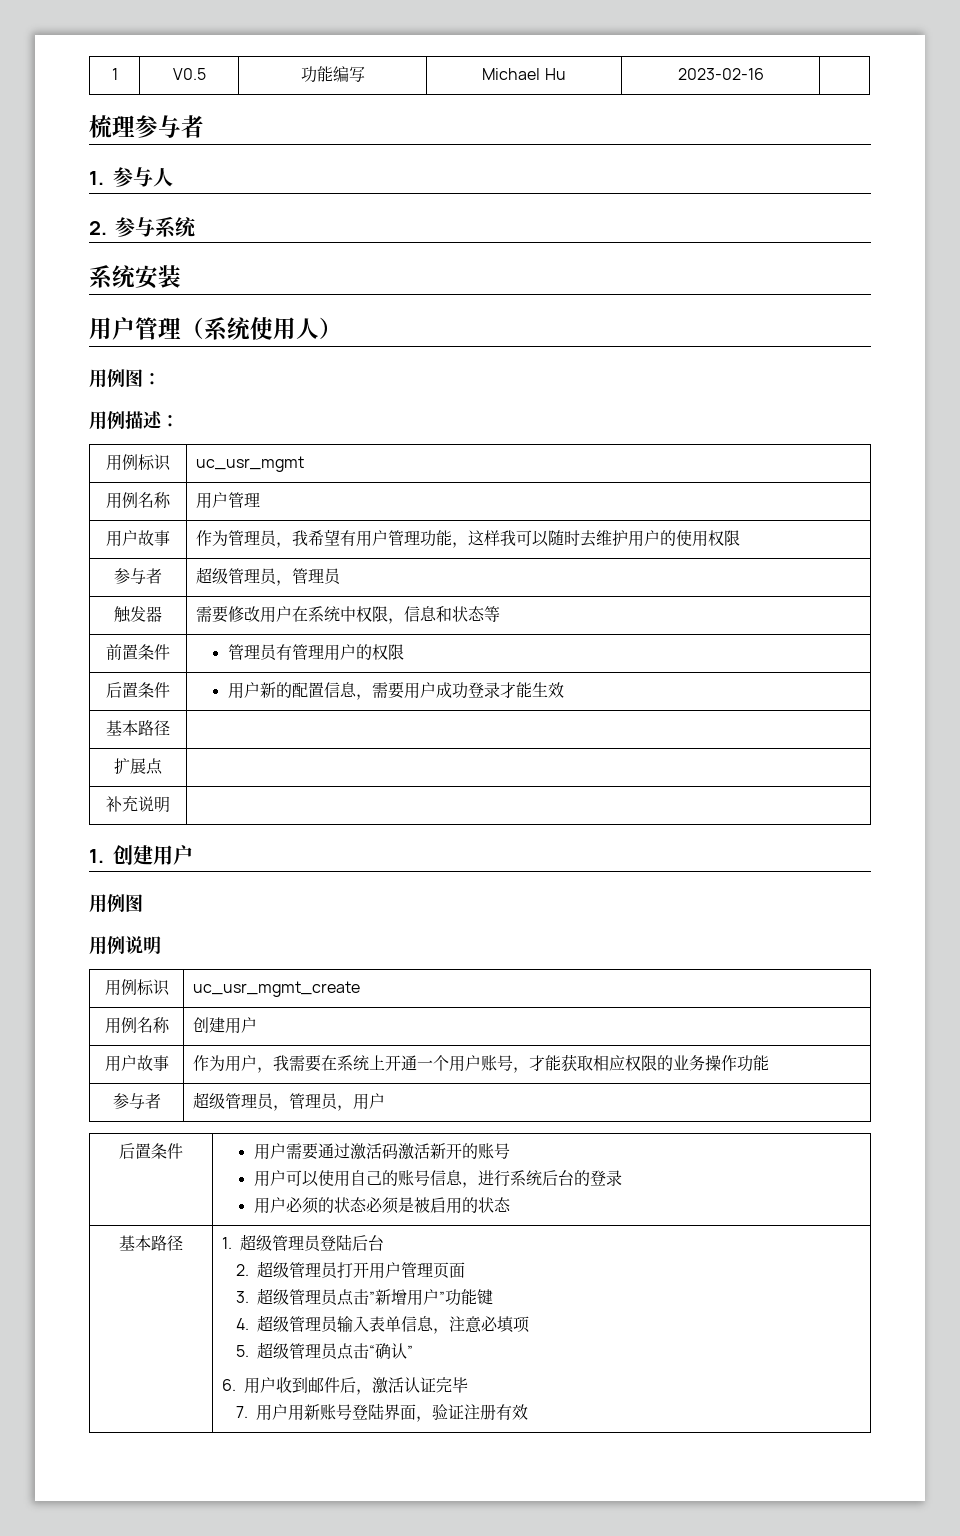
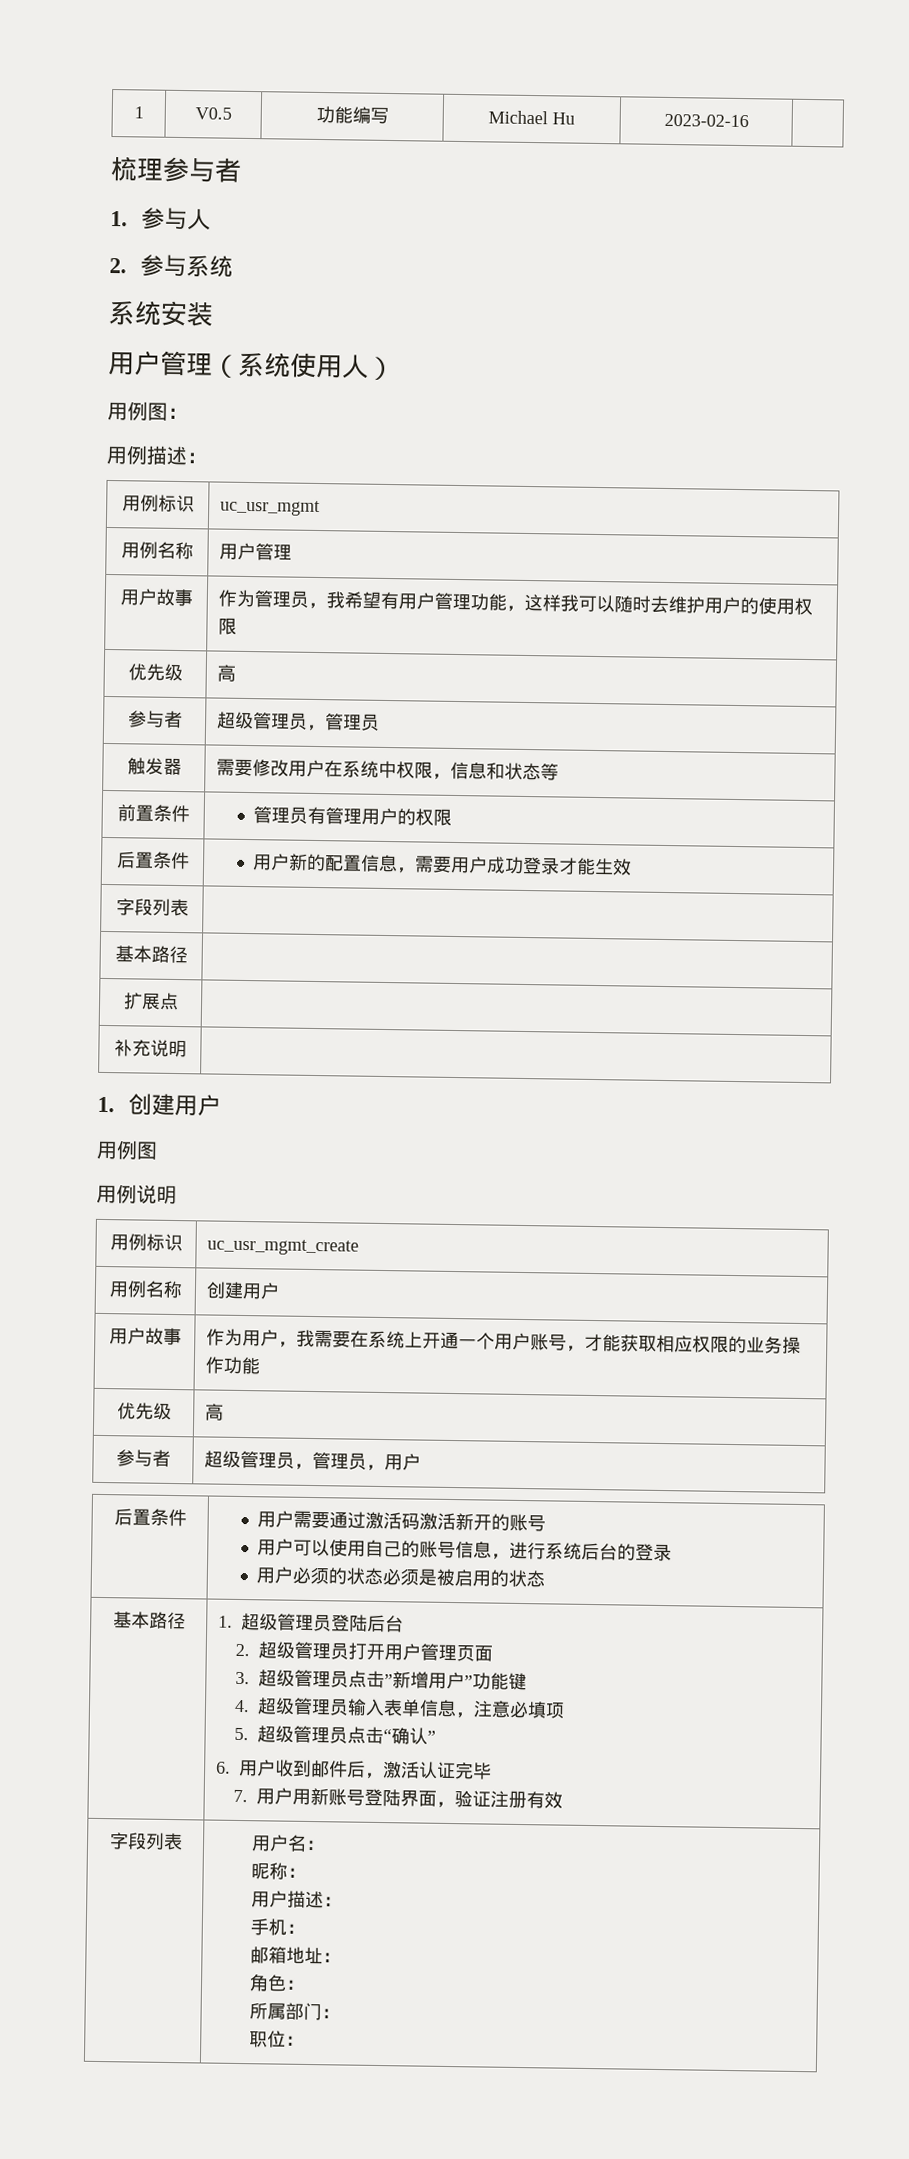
(740, 538) none -> [127,663,183,682] [216,664,236,682] // 优先级 | 高
(564, 690) none -> [115,898,189,917] // 字段列表 |
(769, 1063) none -> [116,1402,172,1420] [204,1403,224,1421] // 优先级 | 高
(528, 1412) none -> [108,1832,183,1851] [250,1834,325,1852] [250,1862,306,1880] [250,1890,342,1909] [249,1918,305,1936] [249,1946,341,1965] [248,1974,305,1992] [248,2002,340,2021] [248,2030,304,2048] // 字段列表 | 用户名： // 昵称： // 用户描述： // 手机： // 邮箱地址： // 角色： // 所属部门： // 职位：

